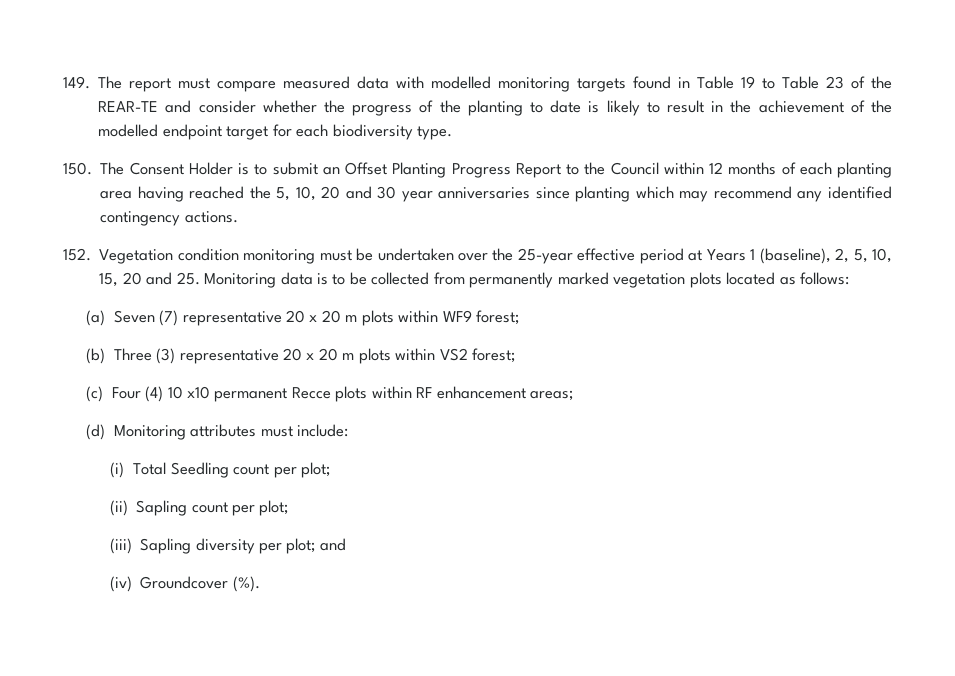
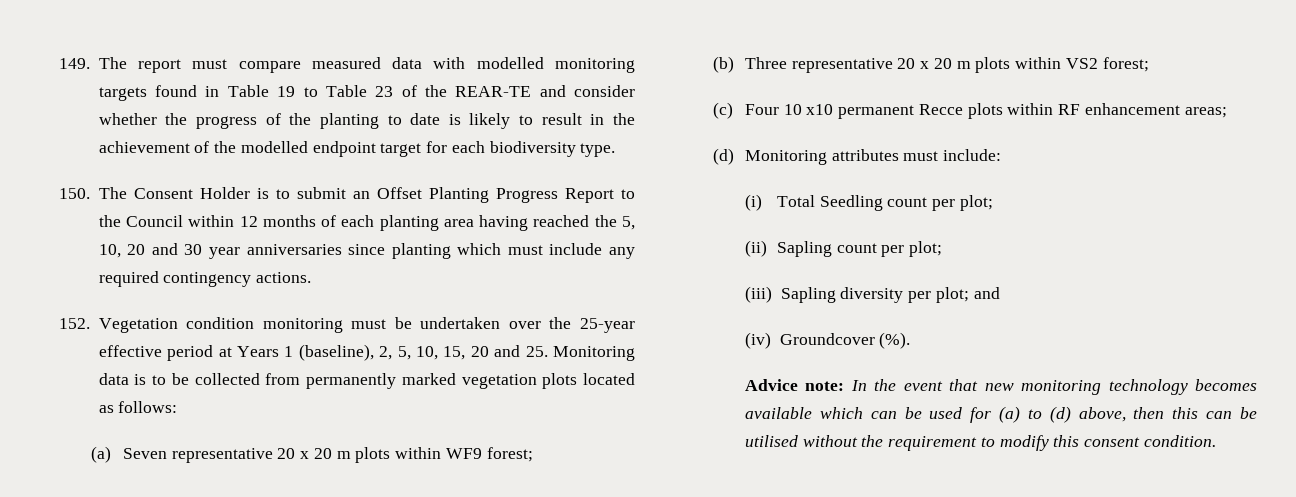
[679,186,892,202] may recommend any identified -> [507,243,635,259] [98,271,159,287] must include any required
[159,310,179,326] (7) -> (167, 453) none
[156,348,176,364] (3) -> (787, 63) none
[145,386,164,402] (4) -> (779, 109) none
(260, 584) none -> [744,379,1257,395] [744,406,1257,423] [744,435,1216,451] // Advice note: In the event that new monitoring technology becomes available which can be used for (a) to (d) above, then this can be utilised without the requirement to modify this consent condition.

